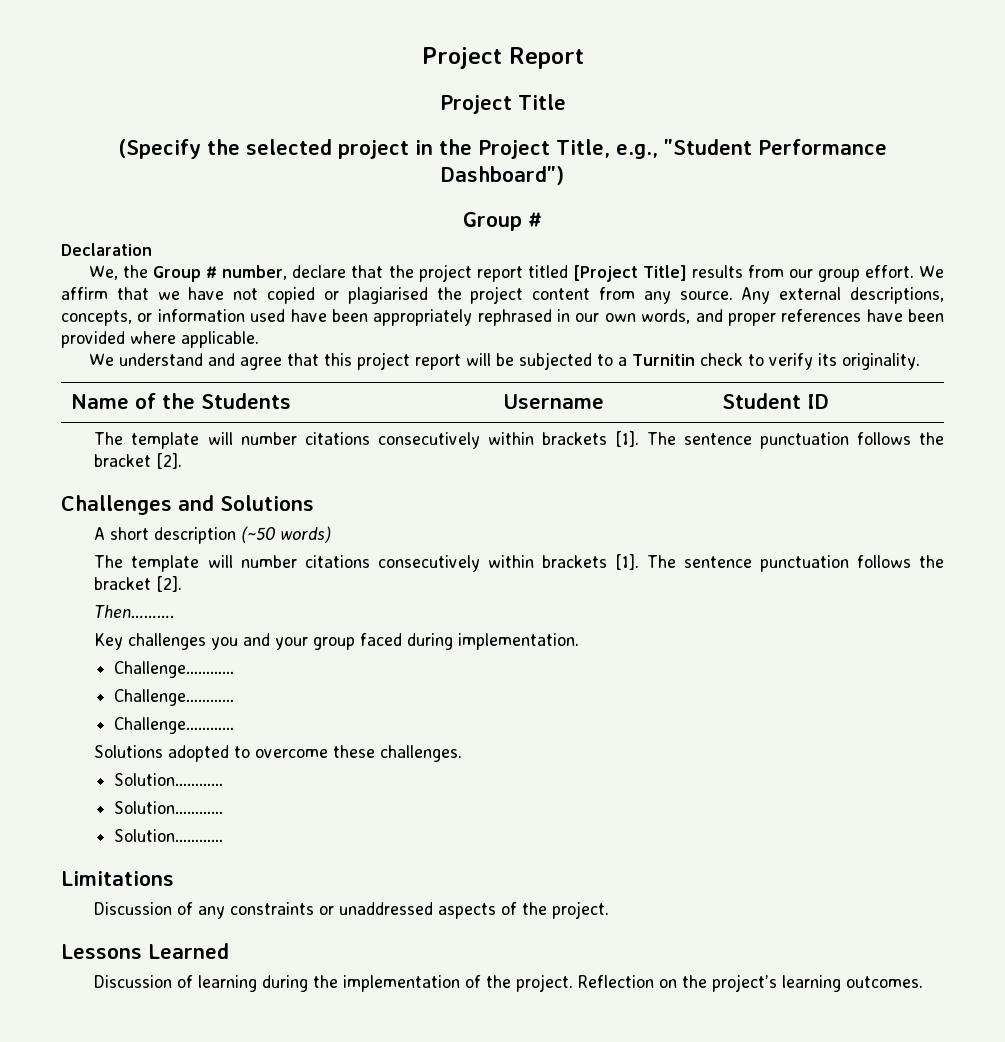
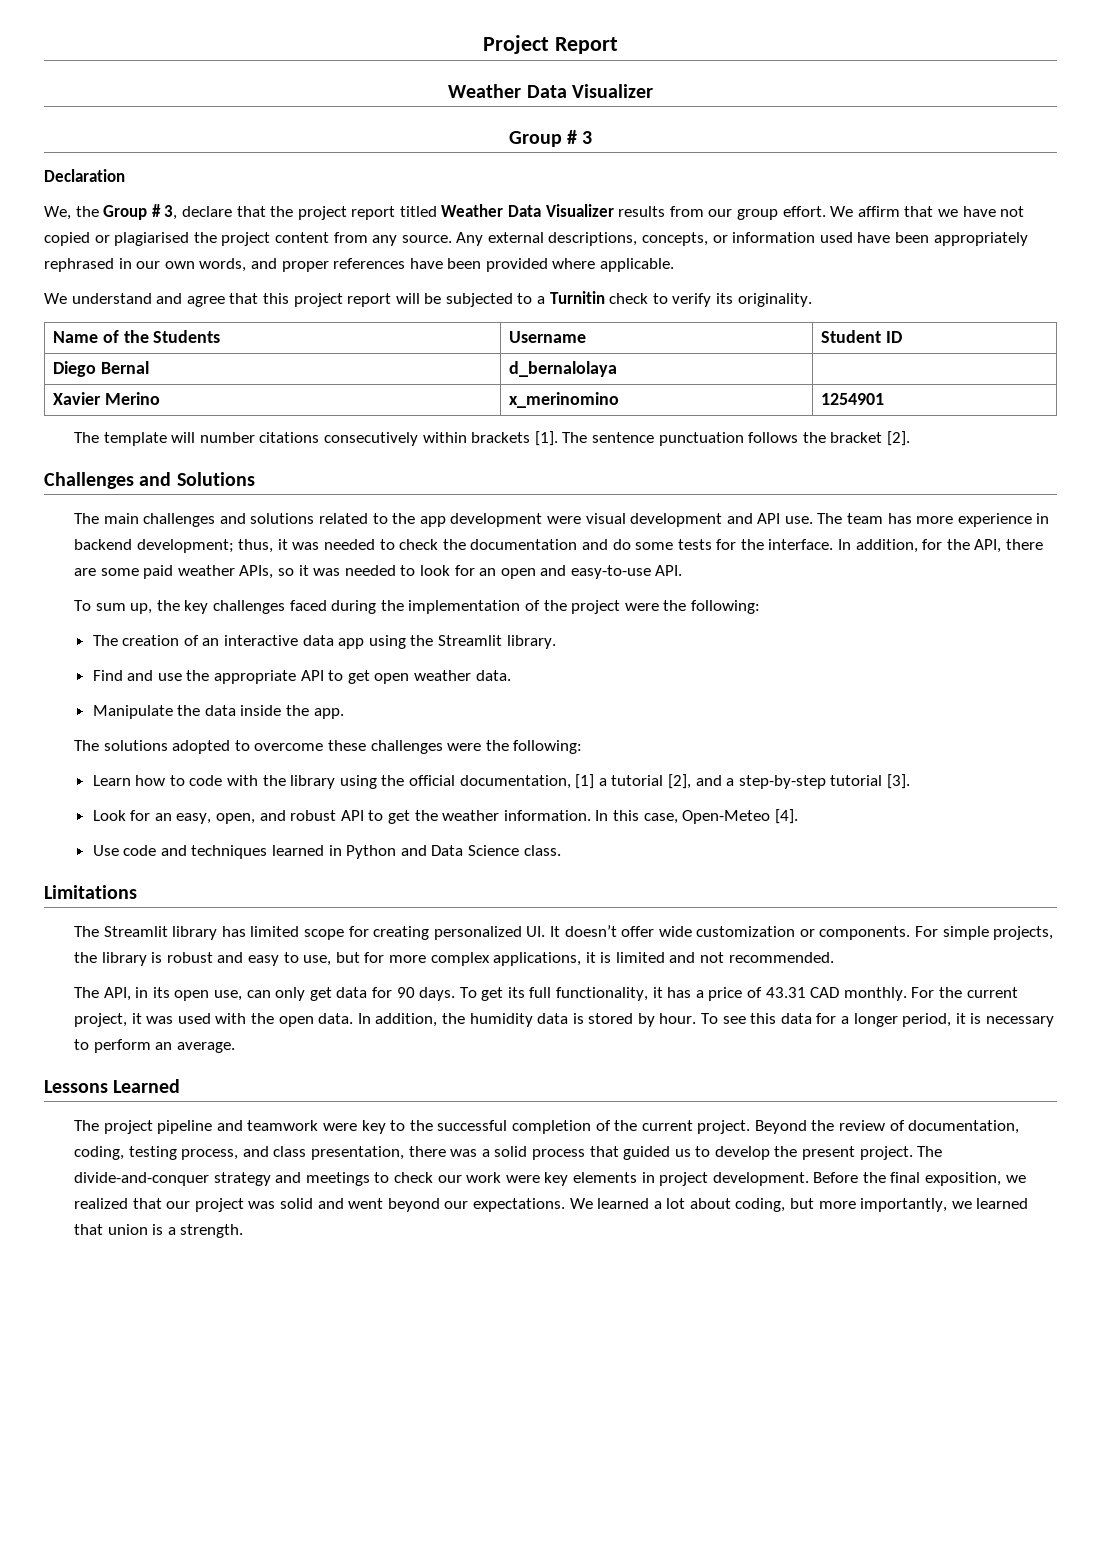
[439,94,566,114] [118,139,887,159] [441,166,564,185] [463,212,542,231] Project Title // (Specify the selected project in the Project Title, e.g., "Student Performance Dashboard") // Group # -> [448,84,653,98] [508,130,593,147] Weather Data Visualizer // Group # 3
[222,265,288,280] number, -> [164,205,178,220] 3,
[572,265,687,282] [Project Title] -> [441,204,614,217] Weather Data Visualizer
(830, 401) none -> [52,361,149,377] [508,361,617,377] [52,392,160,405] [508,392,619,408] [820,393,884,405] // Diego Bernal | d_bernalolaya | // Xavier Merino | x_merinomino | 1254901
[94,526,332,544] [94,554,945,572] [94,576,183,592] [94,605,176,619] [94,633,580,650] [113,661,234,678] [113,689,234,706] [113,717,234,734] [94,745,463,762] [113,773,223,786] [113,801,223,814] [113,829,223,842] [61,871,174,886] [94,901,610,919] [61,943,229,959] [94,974,924,992] A short description (~50 words) // The template will number citations consecutively within brackets [1]. The sentence punctuation follows the bracket [2]. // Then………. // Key challenges you and your group faced during implementation. // Challenge………… // Challenge………… // Challenge………… // Solutions adopted to overcome these challenges. // Solution………… // Solution………… // Solution………… // Limitations // Discussion of any constraints or unaddressed aspects of the project. // Lessons Learned // Discussion of learning during the implementation of the project. Reflection on the project’s learning outcomes. -> [74,513,1050,527] [74,539,1043,553] [74,565,683,579] [74,600,760,614] [92,635,556,649] [92,670,511,684] [92,705,344,719] [74,740,583,754] [92,774,910,789] [92,809,798,824] [92,845,561,859] [44,885,137,899] [74,925,1054,940] [74,952,834,966] [74,987,1018,1001] [74,1013,1054,1027] [74,1039,235,1053] [44,1079,181,1093] [74,1120,1020,1134] [74,1146,943,1160] [74,1172,1026,1186] [74,1198,1029,1212] [74,1224,244,1238] The main challenges and solutions related to the app development were visual development and API use. The team has more experience in backend development; thus, it was needed to check the documentation and do some tests for the interface. In addition, for the API, there are some paid weather APIs, so it was needed to look for an open and easy-to-use API. // To sum up, the key challenges faced during the implementation of the project were the following: // The creation of an interactive data app using the Streamlit library. // Find and use the appropriate API to get open weather data. // Manipulate the data inside the app. // The solutions adopted to overcome these challenges were the following: // Learn how to code with the library using the official documentation, [1] a tutorial [2], and a step-by-step tutorial [3]. // Look for an easy, open, and robust API to get the weather information. In this case, Open-Meteo [4]. // Use code and techniques learned in Python and Data Science class. // Limitations // The Streamlit library has limited scope for creating personalized UI. It doesn’t offer wide customization or components. For simple projects, the library is robust and easy to use, but for more complex applications, it is limited and not recommended. // The API, in its open use, can only get data for 90 days. To get its full functionality, it has a price of 43.31 CAD monthly. For the current project, it was used with the open data. In addition, the humidity data is stored by hour. To see this data for a longer period, it is necessary to perform an average. // Lessons Learned // The project pipeline and teamwork were key to the successful completion of the current project. Beyond the review of documentation, coding, testing process, and class presentation, there was a solid process that guided us to develop the present project. The divide-and-conquer strategy and meetings to check our work were key elements in project development. Before the final exposition, we realized that our project was solid and went beyond our expectations. We learned a lot about coding, but more importantly, we learned that union is a strength.

